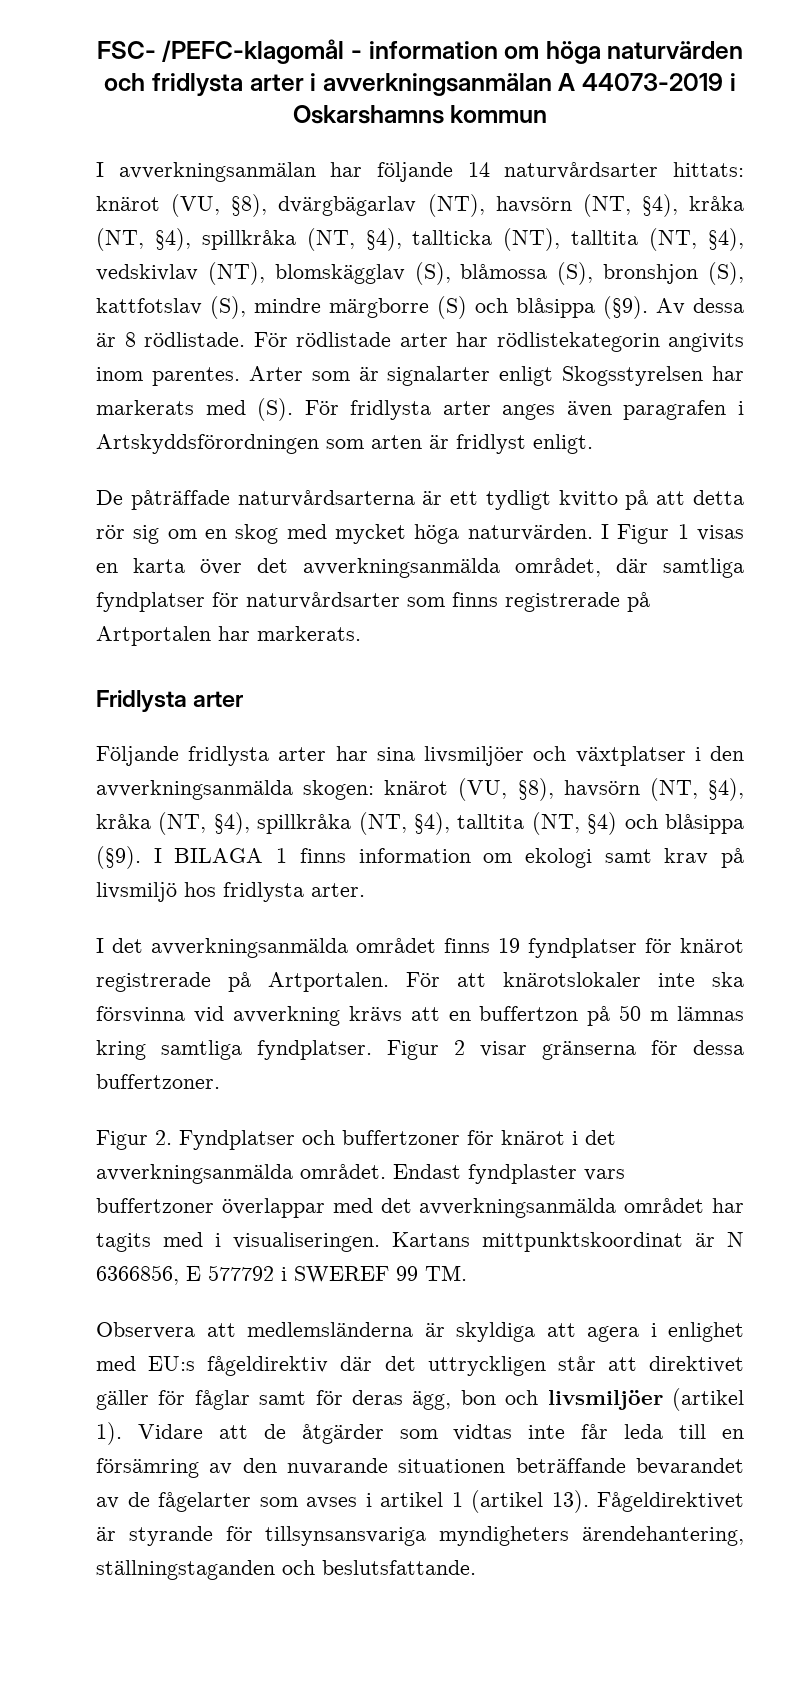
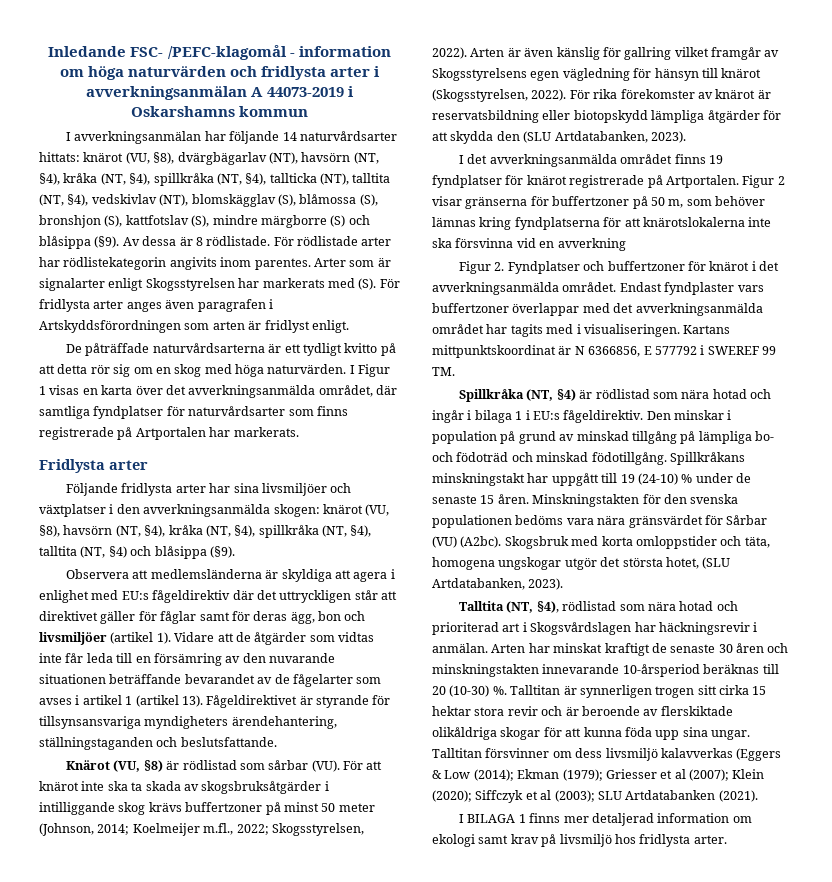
(96, 50) none -> [48,46,127,57] Inledande
[335,524,406,544] mycket -> (232, 369) none
[153,848,744,868] [96,882,365,902] [96,938,744,958] [96,972,744,992] [96,1005,744,1026] [96,1040,744,1060] [96,1074,220,1089] [96,1130,616,1150] [96,1164,625,1184] [96,1198,744,1218] [96,1232,744,1252] [96,1265,467,1285] I BILAGA 1 finns information om ekologi samt krav på livsmiljö hos fridlysta arter. // I det avverkningsanmälda området finns 19 fyndplatser för knärot registrerade på Artportalen. För att knärotslokaler inte ska försvinna vid avverkning krävs att en buffertzon på 50 m lämnas kring samtliga fyndplatser. Figur 2 visar gränserna för dessa buffertzoner. // Figur 2. Fyndplatser och buffertzoner för knärot i det avverkningsanmälda området. Endast fyndplaster vars buffertzoner överlappar med det avverkningsanmälda området har tagits med i visualiseringen. Kartans mittpunktskoordinat är N 6366856, E 577792 i SWEREF 99 TM. -> (235, 552) none
(476, 1567) none -> [66,760,383,772] [39,781,329,794] [39,802,375,815] [39,823,364,836] [432,47,780,60] [432,68,762,81] [432,89,771,102] [432,110,781,123] [432,131,686,144] [459,154,723,167] [432,175,785,188] [432,196,765,209] [432,217,772,230] [432,238,626,251] [459,261,780,274] [432,282,764,295] [432,303,763,316] [432,324,731,337] [432,345,776,358] [432,367,455,376] [459,389,772,402] [432,410,732,423] [432,431,774,444] [432,452,745,465] [432,473,751,486] [432,494,739,507] [432,515,768,528] [432,536,770,549] [432,557,731,570] [432,578,564,590] [459,601,738,613] [432,622,758,635] [432,643,789,656] [432,664,779,677] [432,685,767,698] [432,706,733,716] [432,727,750,740] [432,748,782,761] [432,769,765,781] [432,790,758,803] [459,813,752,826] [432,834,727,847] // Knärot (VU, §8) är rödlistad som sårbar (VU). För att knärot inte ska ta skada av skogsbruksåtgärder i intilliggande skog krävs buffertzoner på minst 50 meter (Johnson, 2014; Koelmeijer m.fl., 2022; Skogsstyrelsen, 2022). Arten är även känslig för gallring vilket framgår av Skogsstyrelsens egen vägledning för hänsyn till knärot (Skogsstyrelsen, 2022). För rika förekomster av knärot är reservatsbildning eller biotopskydd lämpliga åtgärder för att skydda den (SLU Artdatabanken, 2023). // I det avverkningsanmälda området finns 19 fyndplatser för knärot registrerade på Artportalen. Figur 2 visar gränserna för buffertzoner på 50 m, som behöver lämnas kring fyndplatserna för att knärotslokalerna inte ska försvinna vid en avverkning // Figur 2. Fyndplatser och buffertzoner för knärot i det avverkningsanmälda området. Endast fyndplaster vars buffertzoner överlappar med det avverkningsanmälda området har tagits med i visualiseringen. Kartans mittpunktskoordinat är N 6366856, E 577792 i SWEREF 99 TM. // Spillkråka (NT, §4) är rödlistad som nära hotad och ingår i bilaga 1 i EU:s fågeldirektiv. Den minskar i population på grund av minskad tillgång på lämpliga bo- och födoträd och minskad födotillgång. Spillkråkans minskningstakt har uppgått till 19 (24-10) % under de senaste 15 åren. Minskningstakten för den svenska populationen bedöms vara nära gränsvärdet för Sårbar (VU) (A2bc). Skogsbruk med korta omloppstider och täta, homogena ungskogar utgör det största hotet, (SLU Artdatabanken, 2023). // Talltita (NT, §4), rödlistad som nära hotad och prioriterad art i Skogsvårdslagen har häckningsrevir i anmälan. Arten har minskat kraftigt de senaste 30 åren och minskningstakten innevarande 10-årsperiod beräknas till 20 (10-30) %. Talltitan är synnerligen trogen sitt cirka 15 hektar stora revir och är beroende av flerskiktade olikåldriga skogar för att kunna föda upp sina ungar. Talltitan försvinner om dess livsmiljö kalavverkas (Eggers & Low (2014); Ekman (1979); Griesser et al (2007); Klein (2020); Siffczyk et al (2003); SLU Artdatabanken (2021). // I BILAGA 1 finns mer detaljerad information om ekologi samt krav på livsmiljö hos fridlysta arter.

